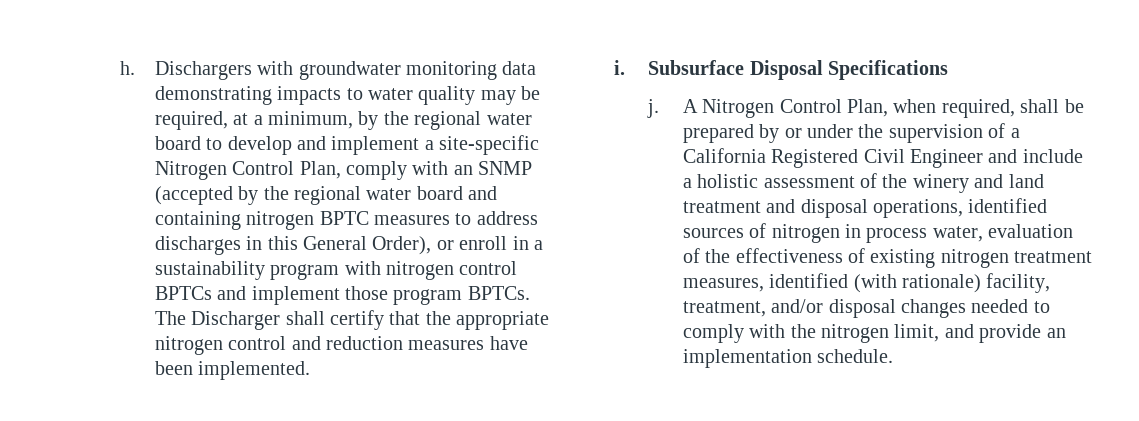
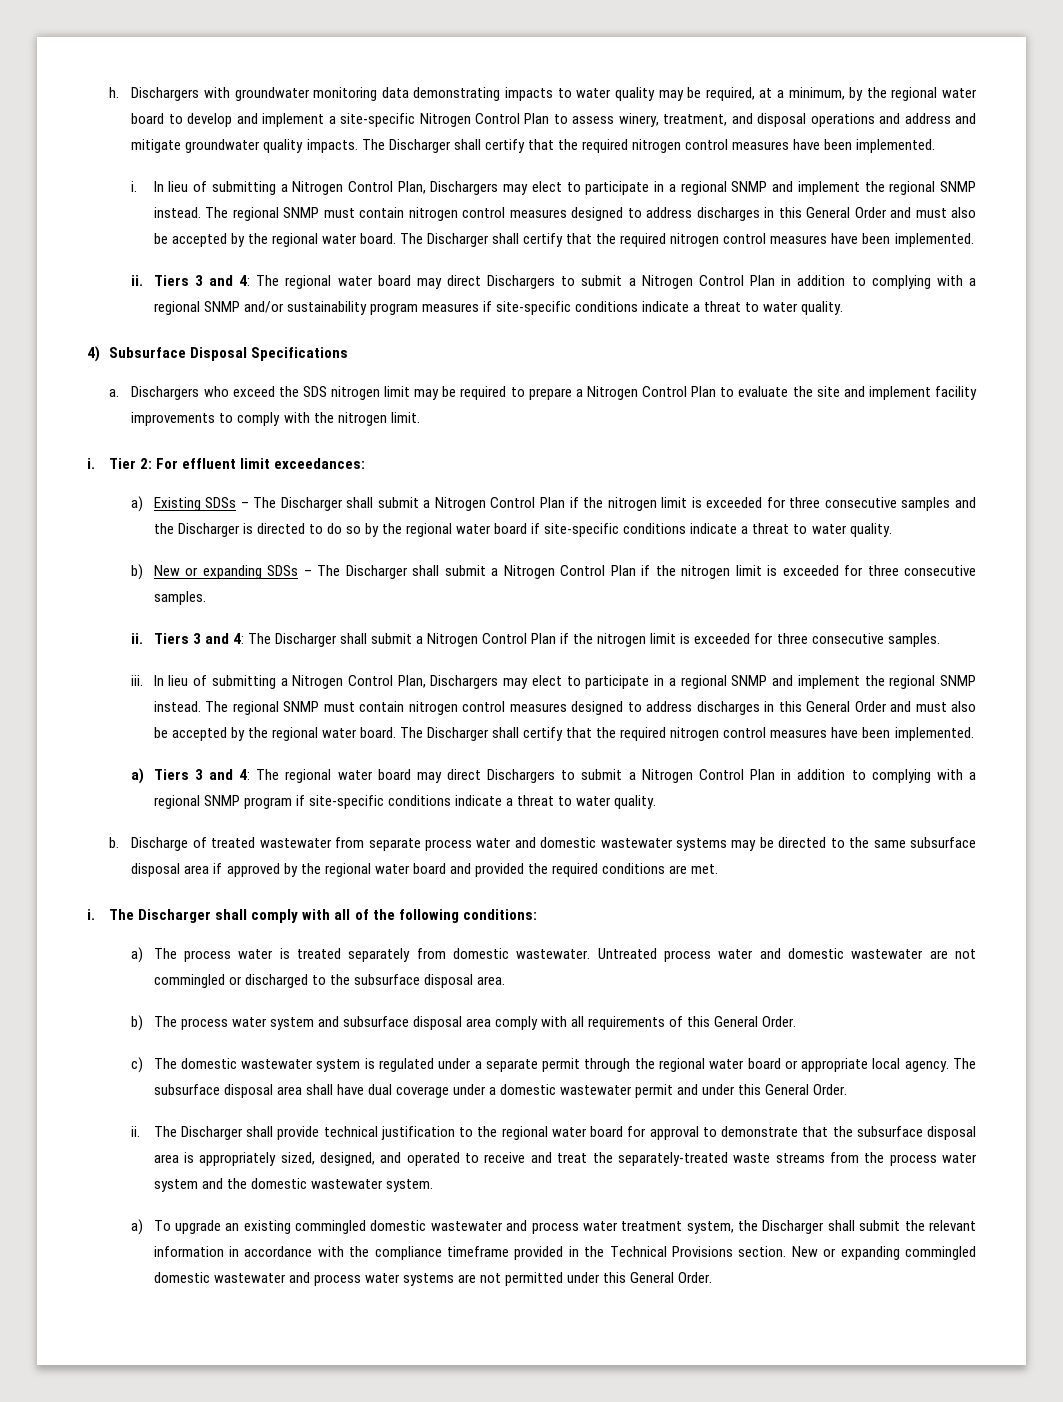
[299,161,533,180] [154,186,498,205] [154,211,538,230] [154,236,544,255] [154,261,518,280] [154,286,530,305] [154,310,550,330] [154,336,528,355] [154,361,311,380] [614,60,949,80] [647,99,1084,118] [682,123,1020,143] [682,148,1083,168] [682,173,1044,193] [682,198,1048,218] [682,223,1074,243] [682,248,1093,268] [682,273,1051,293] [682,299,1029,318] Plan, comply with an SNMP (accepted by the regional water board and containing nitrogen BPTC measures to address discharges in this General Order), or enroll in a sustainability program with nitrogen control BPTCs and implement those program BPTCs. The Discharger shall certify that the appropriate nitrogen control and reduction measures have been implemented. // i. Subsurface Disposal Specifications // j. A Nitrogen Control Plan, when required, shall be prepared by or under the supervision of a California Registered Civil Engineer and include a holistic assessment of the winery and land treatment and disposal operations, identified sources of nitrogen in process water, evaluation of the effectiveness of existing nitrogen treatment measures, identified (with rationale) facility, treatment, and/or disposal changes needed -> [524,113,976,127] [131,139,936,153] [131,181,977,195] [153,207,977,221] [153,233,974,247] [131,275,977,289] [153,301,844,315] [87,346,349,362] [109,386,977,400] [131,412,216,426] Plan to assess winery, treatment, and disposal operations and address and mitigate groundwater quality impacts. The Discharger shall certify that the required nitrogen control measures have been implemented. // i. In lieu of submitting a Nitrogen Control Plan, Dischargers may elect to participate in a regional SNMP and implement the regional SNMP instead. The regional SNMP must contain nitrogen control measures designed to address discharges in this General Order and must also be accepted by the regional water board. The Discharger shall certify that the required nitrogen control measures have been implemented. // ii. Tiers 3 and 4: The regional water board may direct Dischargers to submit a Nitrogen Control Plan in addition to complying with a regional SNMP and/or sustainability program measures if site-specific conditions indicate a threat to water quality. // 4) Subsurface Disposal Specifications // a. Dischargers who exceed the SDS nitrogen limit may be required to prepare a Nitrogen Control Plan to evaluate the site and implement facility improvements
[894,324,1066,343] [682,349,894,368] limit, and provide an implementation schedule. -> [390,412,420,423] [87,458,366,469] [131,496,976,512] [153,523,892,537] [131,564,976,580] [153,591,206,605] [131,633,940,647] [131,675,977,689] [153,701,977,715] [153,727,974,741] [131,768,977,784] [153,795,657,809] [109,837,977,851] [131,863,719,877] [87,909,537,923] [131,947,977,963] [153,974,505,988] [131,1015,797,1031] [131,1057,977,1073] [153,1084,848,1098] [131,1126,977,1140] [153,1152,977,1166] [153,1178,433,1192] [131,1219,977,1235] [153,1246,977,1260] [153,1272,713,1286] limit. // i. Tier 2: For effluent limit exceedances: // a) Existing SDSs – The Discharger shall submit a Nitrogen Control Plan if the nitrogen limit is exceeded for three consecutive samples and the Discharger is directed to do so by the regional water board if site-specific conditions indicate a threat to water quality. // b) New or expanding SDSs – The Discharger shall submit a Nitrogen Control Plan if the nitrogen limit is exceeded for three consecutive samples. // ii. Tiers 3 and 4: The Discharger shall submit a Nitrogen Control Plan if the nitrogen limit is exceeded for three consecutive samples. // iii. In lieu of submitting a Nitrogen Control Plan, Dischargers may elect to participate in a regional SNMP and implement the regional SNMP instead. The regional SNMP must contain nitrogen control measures designed to address discharges in this General Order and must also be accepted by the regional water board. The Discharger shall certify that the required nitrogen control measures have been implemented. // a) Tiers 3 and 4: The regional water board may direct Dischargers to submit a Nitrogen Control Plan in addition to complying with a regional SNMP program if site-specific conditions indicate a threat to water quality. // b. Discharge of treated wastewater from separate process water and domestic wastewater systems may be directed to the same subsurface disposal area if approved by the regional water board and provided the required conditions are met. // i. The Discharger shall comply with all of the following conditions: // a) The process water is treated separately from domestic wastewater. Untreated process water and domestic wastewater are not commingled or discharged to the subsurface disposal area. // b) The process water system and subsurface disposal area comply with all requirements of this General Order. // c) The domestic wastewater system is regulated under a separate permit through the regional water board or appropriate local agency. The subsurface disposal area shall have dual coverage under a domestic wastewater permit and under this General Order. // ii. The Discharger shall provide technical justification to the regional water board for approval to demonstrate that the subsurface disposal area is appropriately sized, designed, and operated to receive and treat the separately-treated waste streams from the process water system and the domestic wastewater system. // a) To upgrade an existing commingled domestic wastewater and process water treatment system, the Discharger shall submit the relevant information in accordance with the compliance timeframe provided in the Technical Provisions section. New or expanding commingled domestic wastewater and process water systems are not permitted under this General Order.

